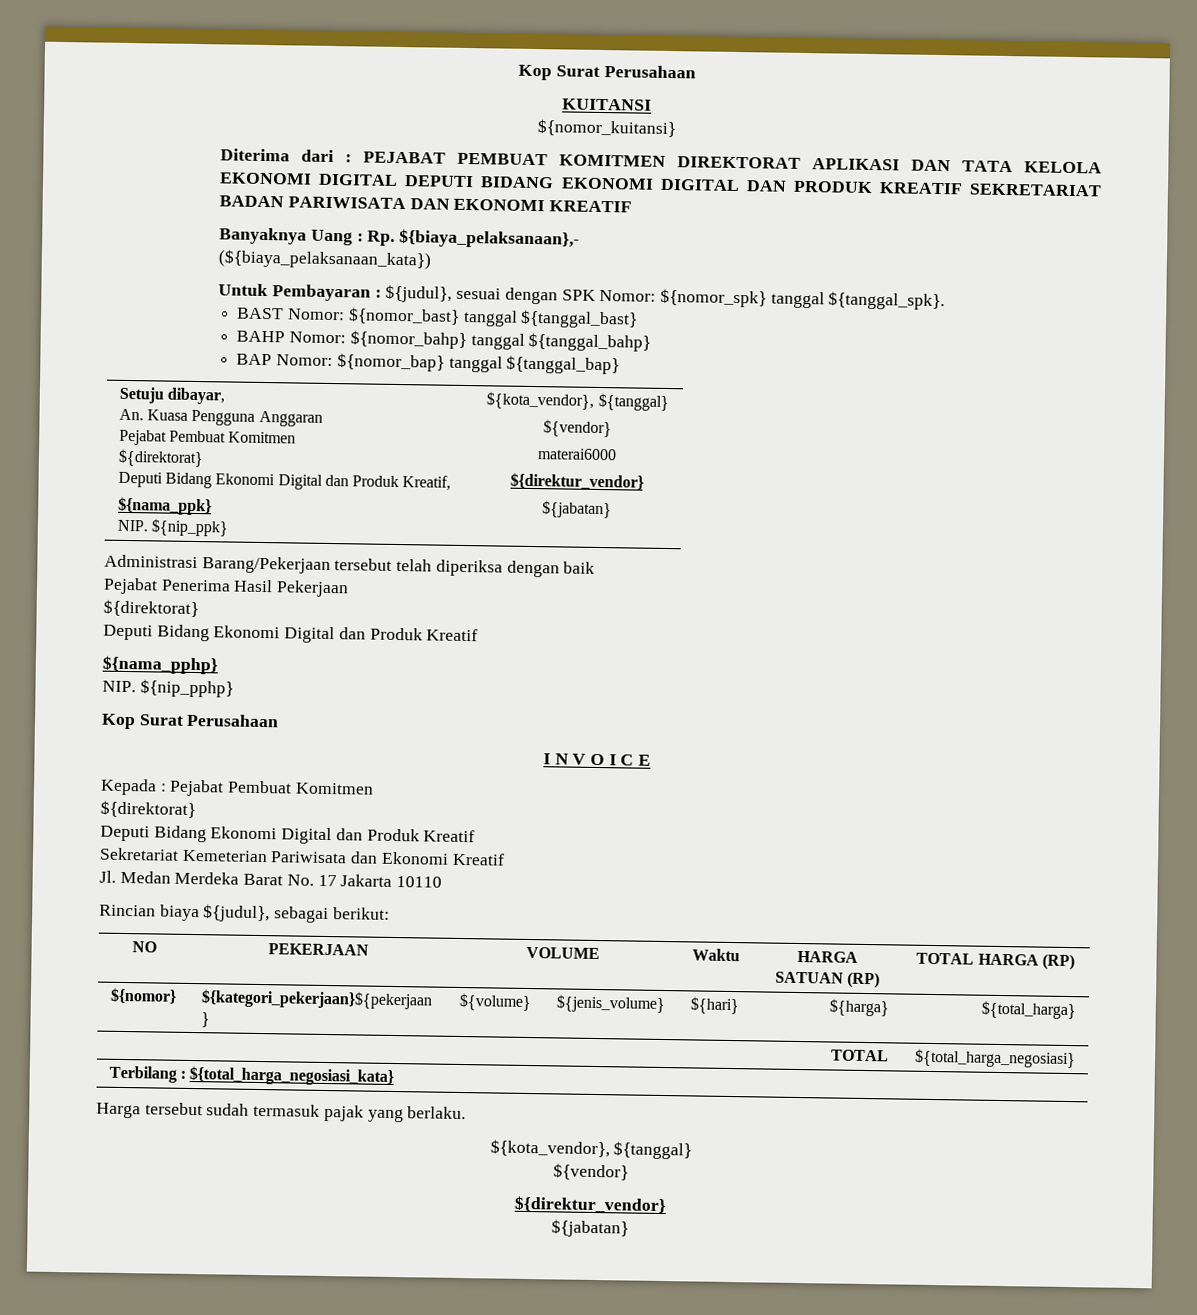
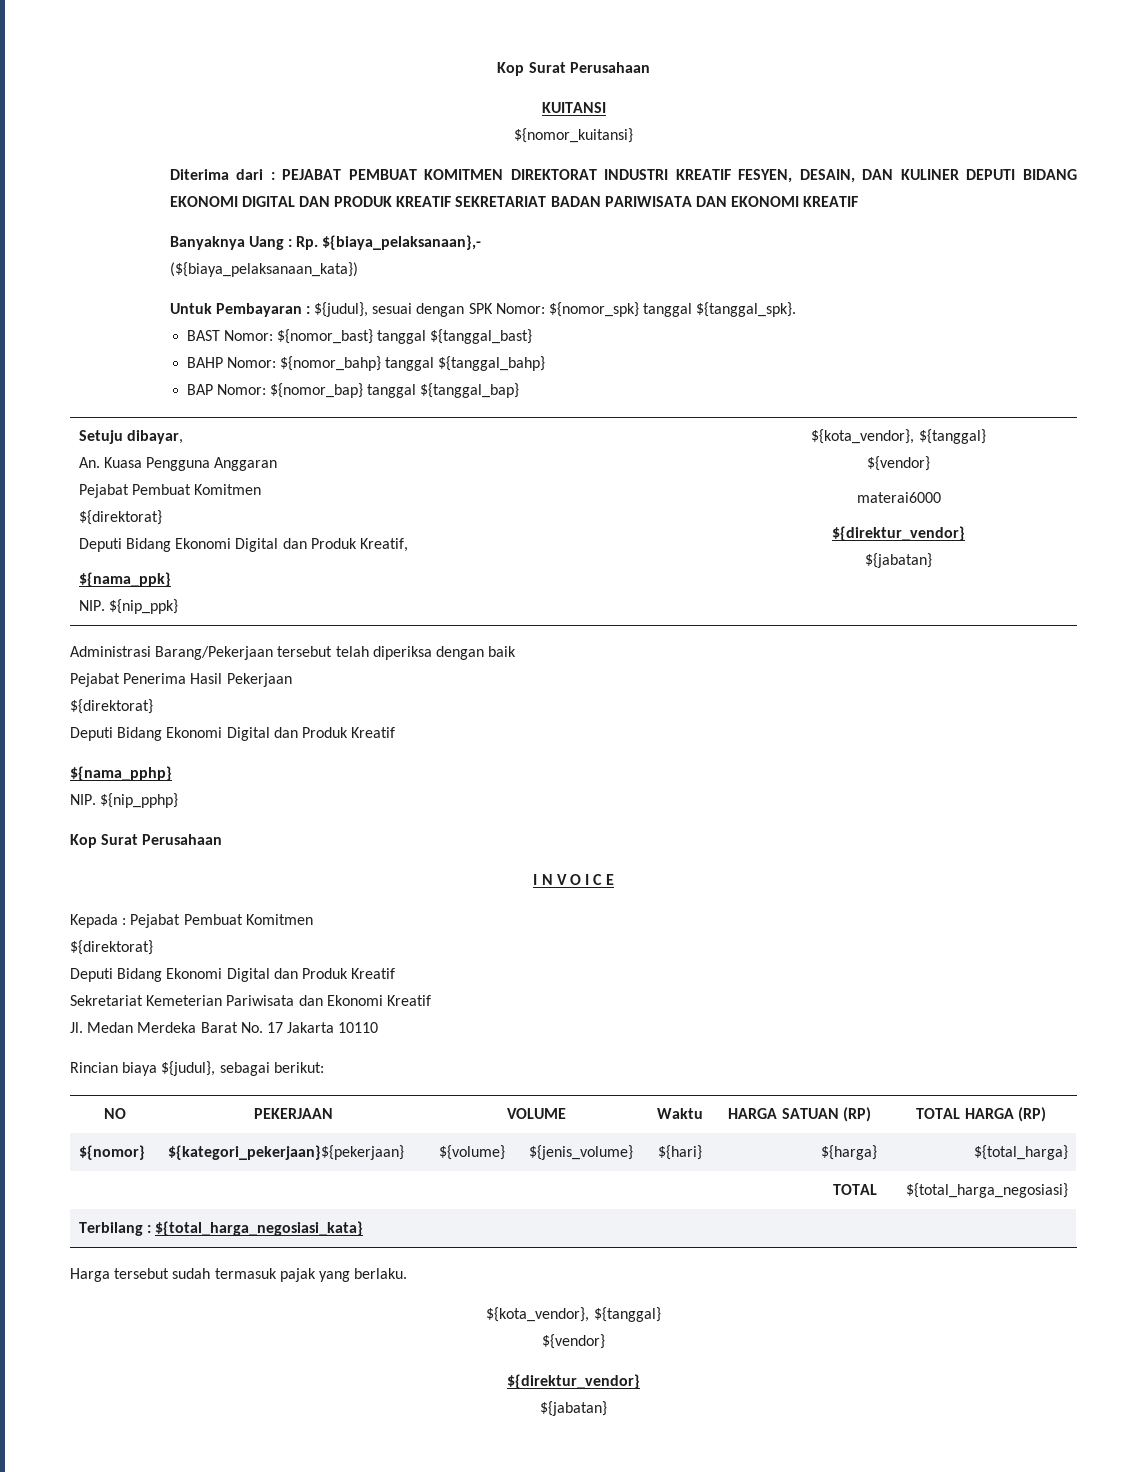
[812,158,1102,174] [219,172,399,186] APLIKASI DAN TATA KELOLA EKONOMI DIGITAL -> [604,169,959,183] INDUSTRI KREATIF FESYEN, DESAIN, DAN KULINER

